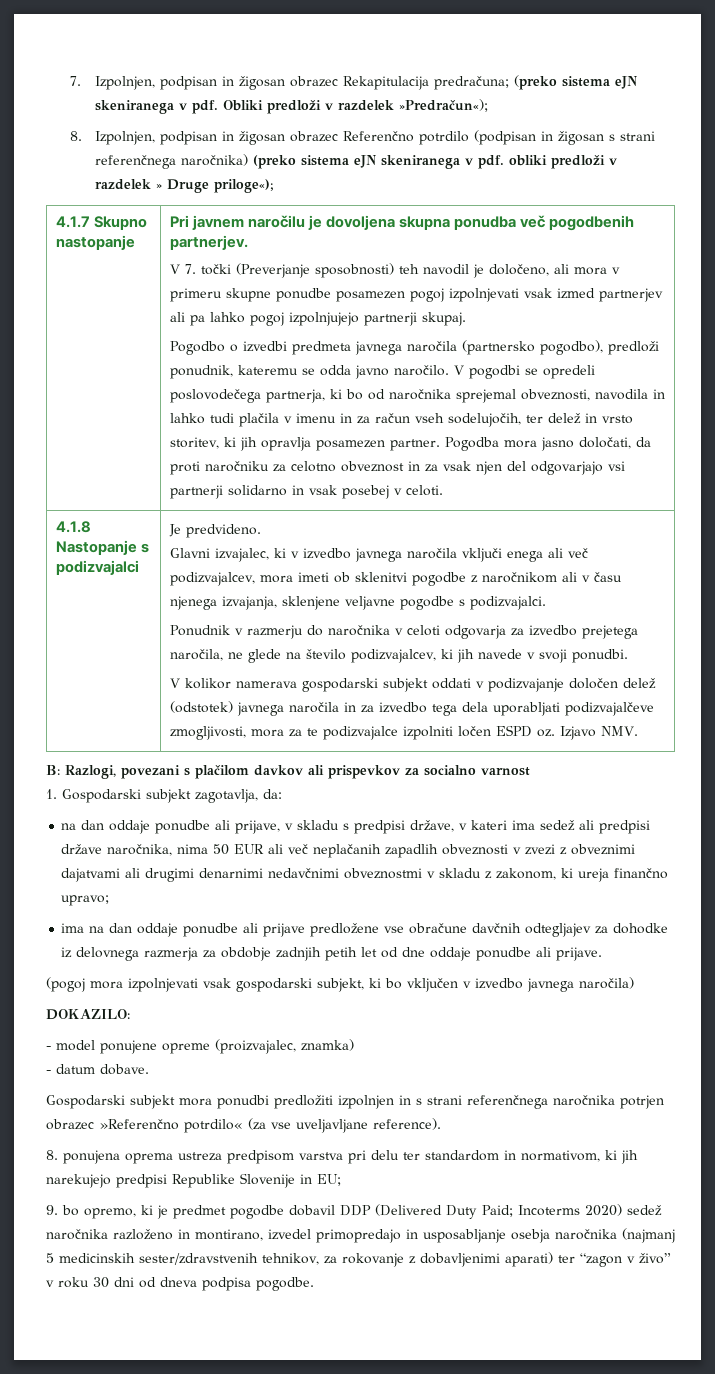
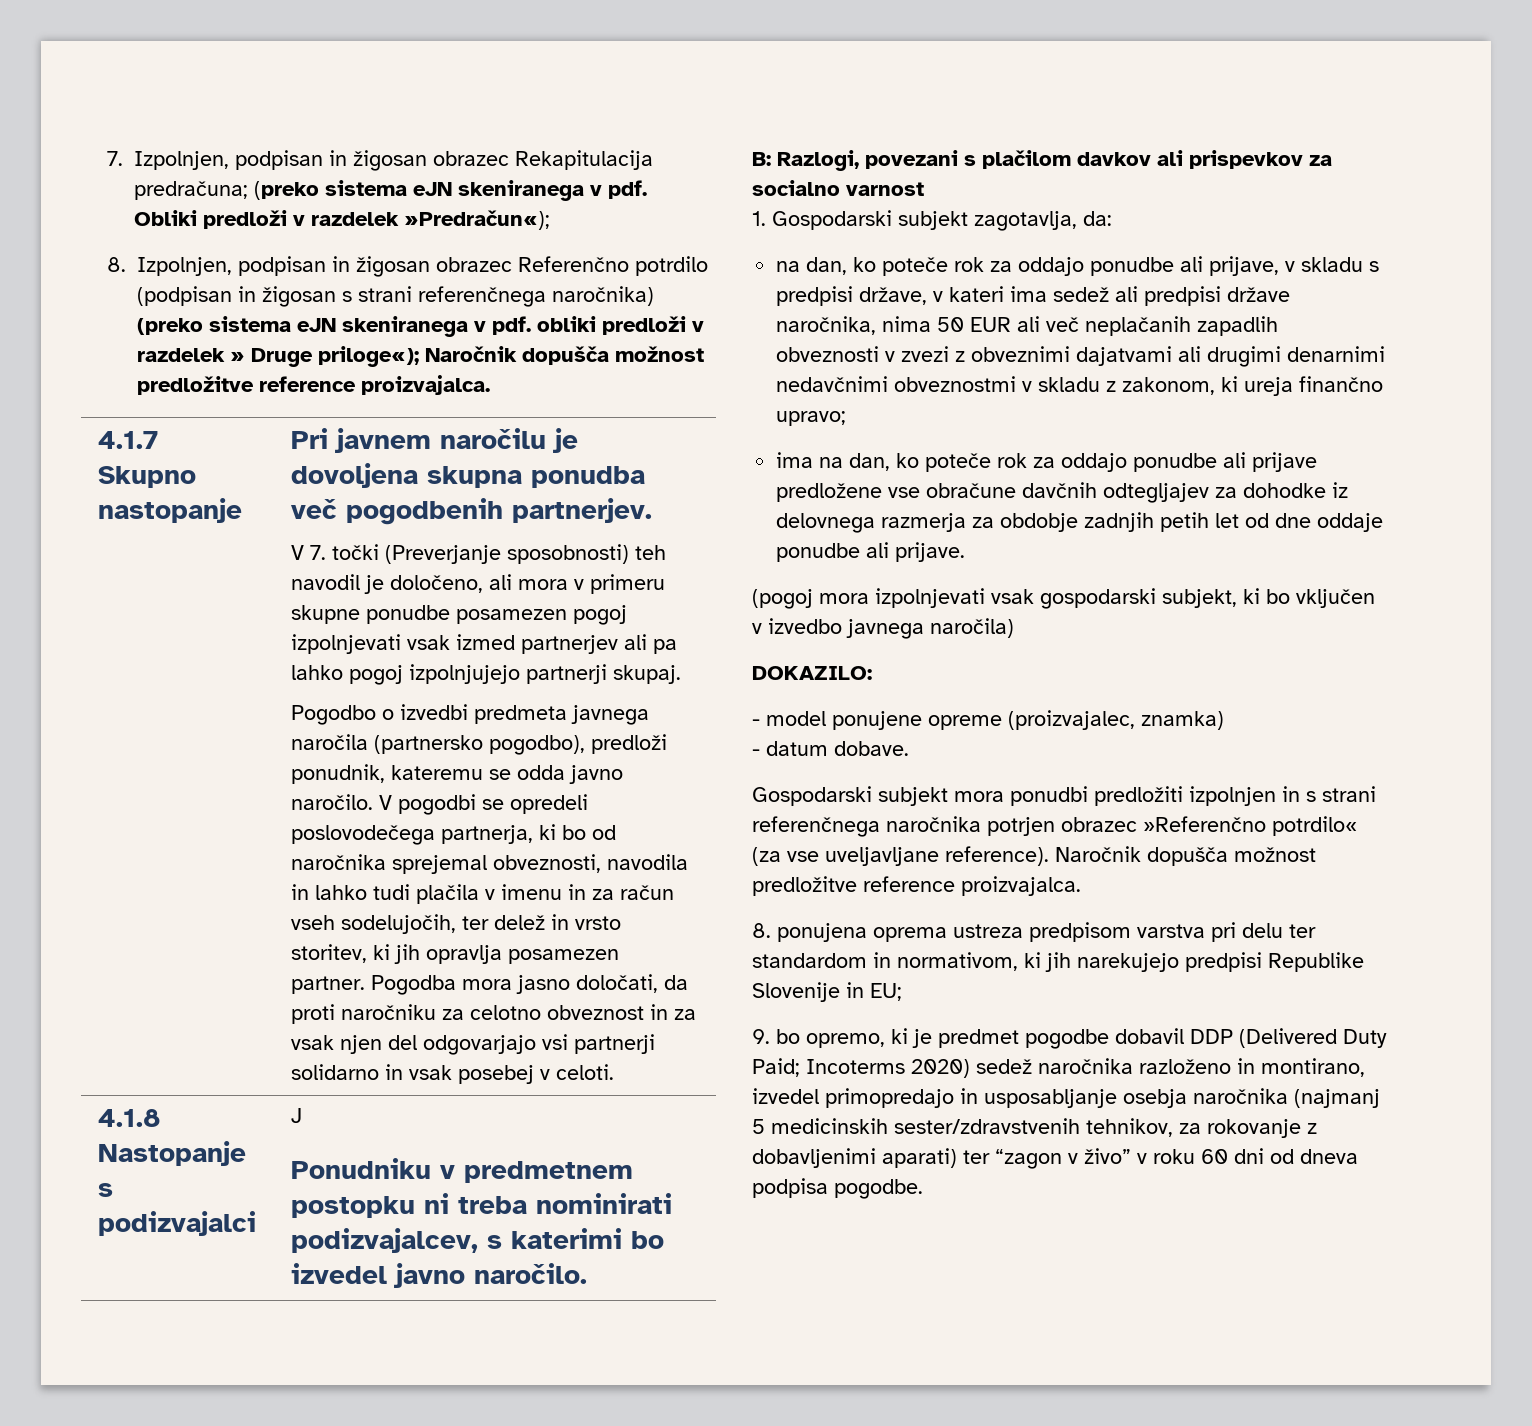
(274, 186) none -> [425,346,705,365] [137,375,491,395] Naročnik dopušča možnost predložitve reference proizvajalca.
[168,524,261,538] [169,548,588,562] [169,572,622,586] [169,596,546,610] [169,625,638,639] [169,649,628,663] [169,678,656,692] [169,701,654,716] [169,725,638,740] Je predvideno. // Glavni izvajalec, ki v izvedbo javnega naročila vključi enega ali več podizvajalcev, mora imeti ob sklenitvi pogodbe z naročnikom ali v času njenega izvajanja, sklenjene veljavne pogodbe s podizvajalci. // Ponudnik v razmerju do naročnika v celoti odgovarja za izvedbo prejetega naročila, ne glede na število podizvajalcev, ki jih navede v svoji ponudbi. // V kolikor namerava gospodarski subjekt oddati v podizvajanje določen delež (odstotek) javnega naročila in za izvedbo tega dela uporabljati podizvajalčeve zmogljivosti, mora za te podizvajalce izpolniti ločen ESPD oz. Izjavo NMV. -> [291,1108,303,1123] [291,1158,634,1183] [291,1193,673,1218] [291,1228,665,1253] [291,1263,588,1288] J // Ponudniku v predmetnem postopku ni treba nominirati podizvajalcev, s katerimi bo izvedel javno naročilo.
[81,820,151,834] dan oddaje -> [806,257,1085,276] dan, ko poteče rok za oddajo
[109,923,179,937] dan oddaje -> [849,453,1128,472] dan, ko poteče rok za oddajo
(441, 1124) none -> [1055,846,1316,866] [752,876,1081,896] Naročnik dopušča možnost predložitve reference proizvajalca.
[93,1277,109,1288] 30 -> [1201,1149,1228,1164] 60

